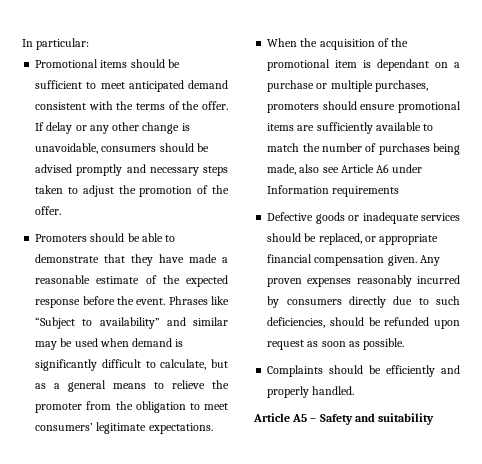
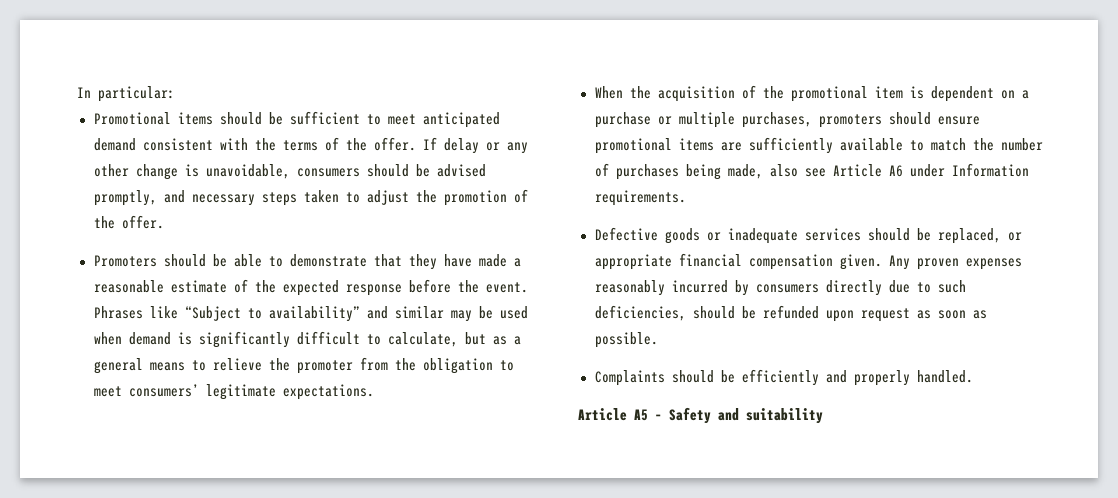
[76,164,123,176] promptly -> [93,190,157,206] promptly,
[377,59,430,71] dependant -> [930,86,994,102] dependent
[332,186,400,197] requirements -> [594,190,686,206] requirements.

